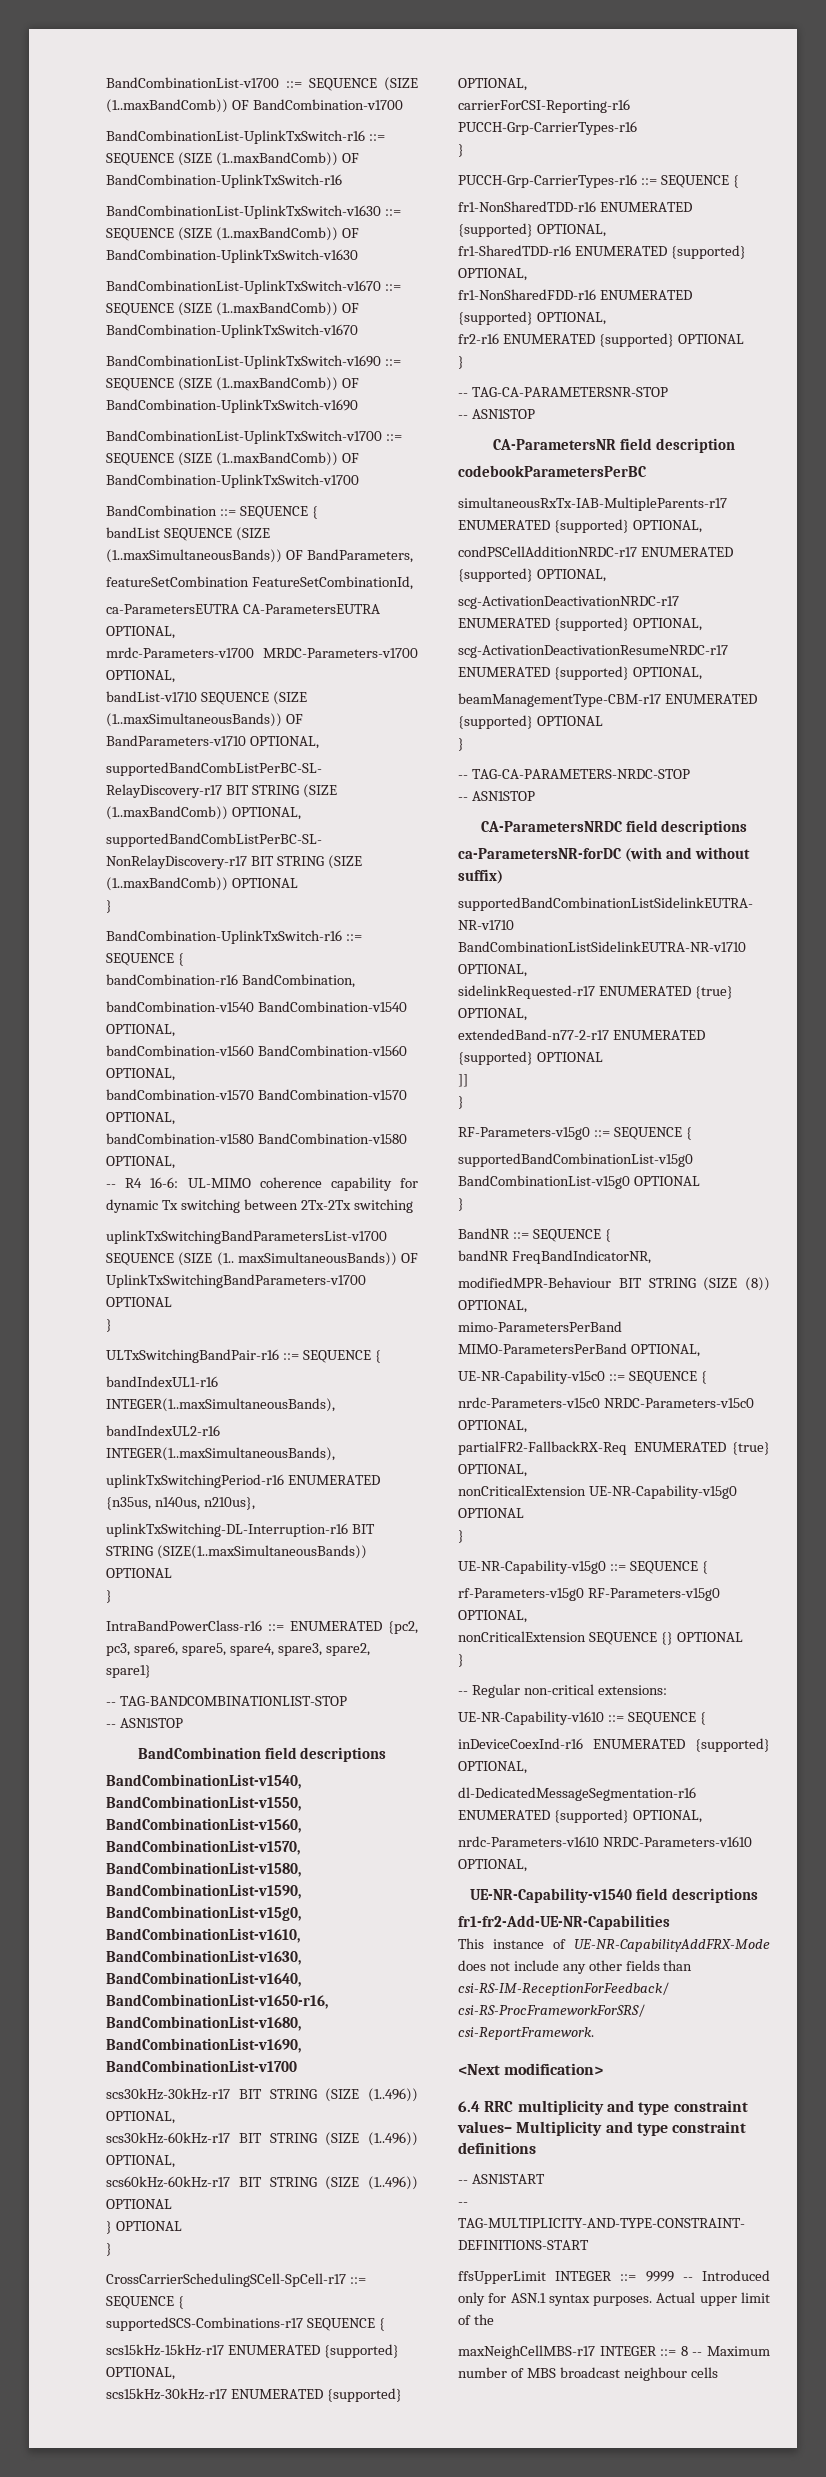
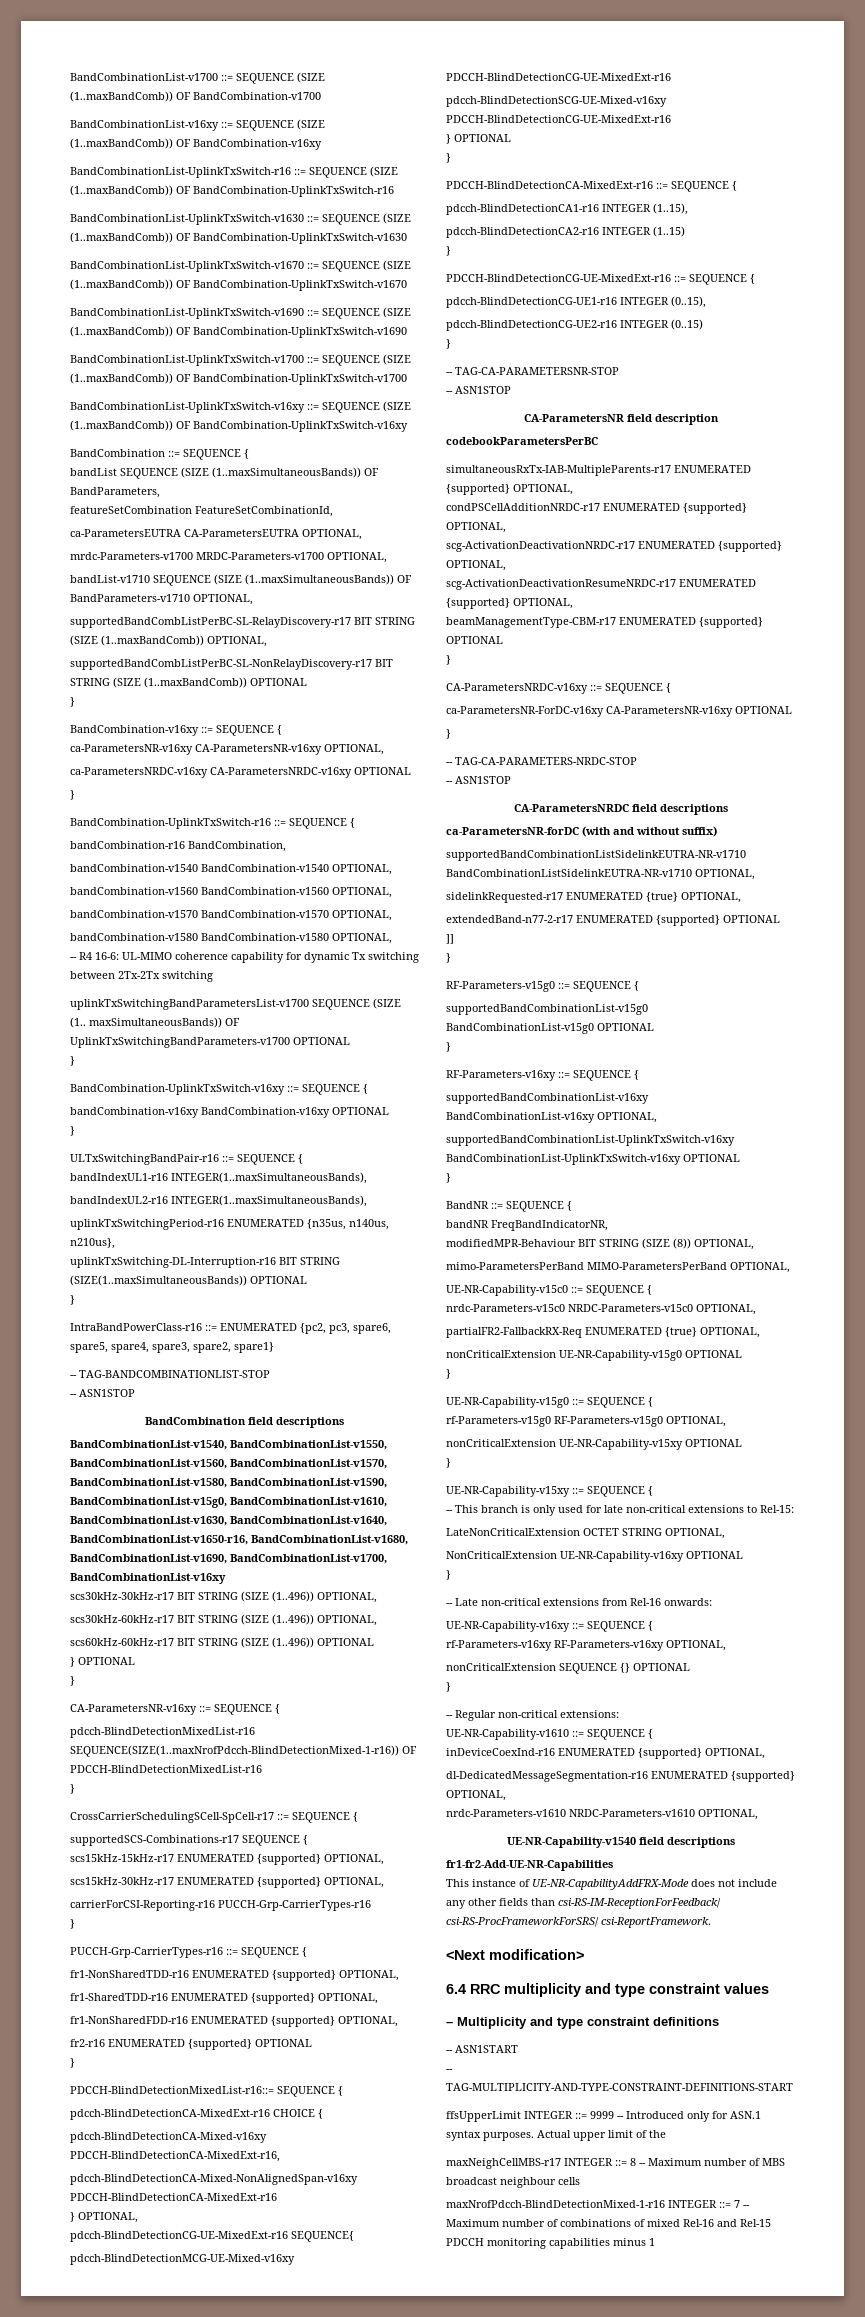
(403, 104) none -> [70,119,325,131] [70,138,322,150] // BandCombinationList-v16xy ::= SEQUENCE (SIZE (1..maxBandComb)) OF BandCombination-v16xy
(359, 481) none -> [70,401,411,413] [70,420,408,432] // BandCombinationList-UplinkTxSwitch-v16xy ::= SEQUENCE (SIZE (1..maxBandComb)) OF BandCombination-UplinkTxSwitch-v16xy
(112, 906) none -> [70,725,282,736] [70,744,384,755] [70,767,411,778] [70,790,75,800] // BandCombination-v16xy ::= SEQUENCE { // ca-ParametersNR-v16xy CA-ParametersNR-v16xy OPTIONAL, // ca-ParametersNRDC-v16xy CA-ParametersNRDC-v16xy OPTIONAL // }
(112, 1325) none -> [70,1084,368,1095] [70,1107,389,1118] [70,1126,75,1136] // BandCombination-UplinkTxSwitch-v16xy ::= SEQUENCE { // bandCombination-v16xy BandCombination-v16xy OPTIONAL // }
[106,2060,297,2072] BandCombinationList-v1700 -> [230,1554,387,1564] [70,1573,226,1584] BandCombinationList-v1700, BandCombinationList-v16xy
(112, 2249) none -> [70,1704,280,1715] [70,1727,255,1738] [70,1745,417,1757] [70,1765,262,1773] [70,1784,75,1794] // CA-ParametersNR-v16xy ::= SEQUENCE { // pdcch-BlindDetectionMixedList-r16 SEQUENCE(SIZE(1..maxNrofPdcch-BlindDetectionMixed-1-r16)) OF PDCCH-BlindDetectionMixedList-r16 // }
(464, 362) none -> [70,2086,343,2097] [70,2109,323,2120] [70,2132,267,2143] [70,2151,280,2162] [70,2174,358,2185] [70,2193,277,2201] [70,2212,138,2223] [70,2231,354,2242] [70,2254,295,2265] [446,73,671,81] [446,96,667,107] [446,115,671,123] [446,134,511,144] [446,153,451,163] [446,181,737,192] [446,203,688,215] [446,226,685,238] [446,246,451,256] [446,274,755,285] [446,296,706,308] [446,319,703,331] [446,339,451,349] // PDCCH-BlindDetectionMixedList-r16::= SEQUENCE { // pdcch-BlindDetectionCA-MixedExt-r16 CHOICE { // pdcch-BlindDetectionCA-Mixed-v16xy PDCCH-BlindDetectionCA-MixedExt-r16, // pdcch-BlindDetectionCA-Mixed-NonAlignedSpan-v16xy PDCCH-BlindDetectionCA-MixedExt-r16 // } OPTIONAL, // pdcch-BlindDetectionCG-UE-MixedExt-r16 SEQUENCE{ // pdcch-BlindDetectionMCG-UE-Mixed-v16xy PDCCH-BlindDetectionCG-UE-MixedExt-r16 // pdcch-BlindDetectionSCG-UE-Mixed-v16xy PDCCH-BlindDetectionCG-UE-MixedExt-r16 // } OPTIONAL // } // PDCCH-BlindDetectionCA-MixedExt-r16 ::= SEQUENCE { // pdcch-BlindDetectionCA1-r16 INTEGER (1..15), // pdcch-BlindDetectionCA2-r16 INTEGER (1..15) // } // PDCCH-BlindDetectionCG-UE-MixedExt-r16 ::= SEQUENCE { // pdcch-BlindDetectionCG-UE1-r16 INTEGER (0..15), // pdcch-BlindDetectionCG-UE2-r16 INTEGER (0..15) // }
(464, 744) none -> [446,683,671,694] [446,706,792,717] [446,729,451,739] // CA-ParametersNRDC-v16xy ::= SEQUENCE { // ca-ParametersNR-ForDC-v16xy CA-ParametersNR-v16xy OPTIONAL // }
(464, 1204) none -> [446,1070,639,1081] [446,1093,649,1104] [446,1112,657,1123] [446,1135,735,1146] [446,1154,740,1165] [446,1173,451,1183] // RF-Parameters-v16xy ::= SEQUENCE { // supportedBandCombinationList-v16xy BandCombinationList-v16xy OPTIONAL, // supportedBandCombinationList-UplinkTxSwitch-v16xy BandCombinationList-UplinkTxSwitch-v16xy OPTIONAL // }
(527, 1616) none -> [446,1439,742,1450] [446,1458,451,1468] [446,1486,653,1497] [446,1505,794,1516] [446,1528,725,1539] [446,1551,743,1562] [446,1570,451,1580] [446,1598,712,1606] [446,1621,653,1632] [446,1640,726,1651] // nonCriticalExtension UE-NR-Capability-v15xy OPTIONAL // } // UE-NR-Capability-v15xy ::= SEQUENCE { // -- This branch is only used for late non-critical extensions to Rel-15: // LateNonCriticalExtension OCTET STRING OPTIONAL, // NonCriticalExtension UE-NR-Capability-v16xy OPTIONAL // } // -- Late non-critical extensions from Rel-16 onwards: // UE-NR-Capability-v16xy ::= SEQUENCE { // rf-Parameters-v16xy RF-Parameters-v16xy OPTIONAL,
[457,2121,512,2133] values– -> [724,1983,769,1994] [446,2021,453,2026] values // –
(718, 2372) none -> [446,2200,750,2208] [446,2219,771,2227] [446,2238,655,2249] // maxNrofPdcch-BlindDetectionMixed-1-r16 INTEGER ::= 7 -- Maximum number of combinations of mixed Rel-16 and Rel-15 PDCCH monitoring capabilities minus 1

